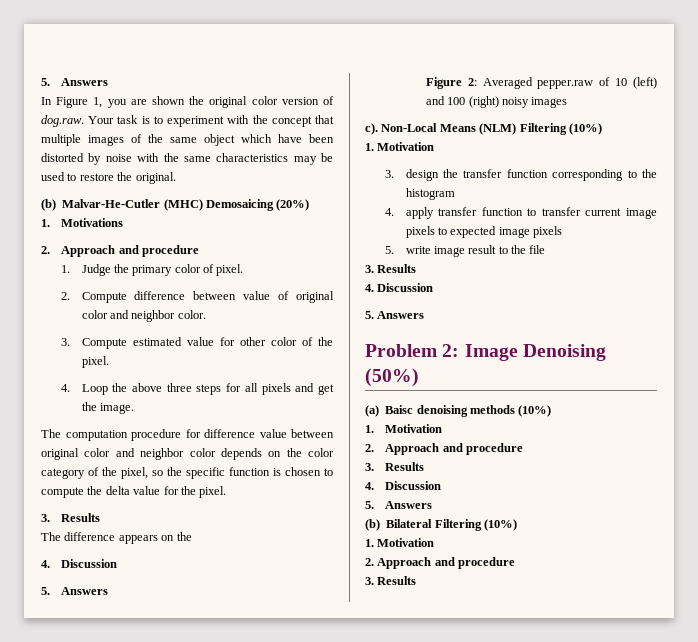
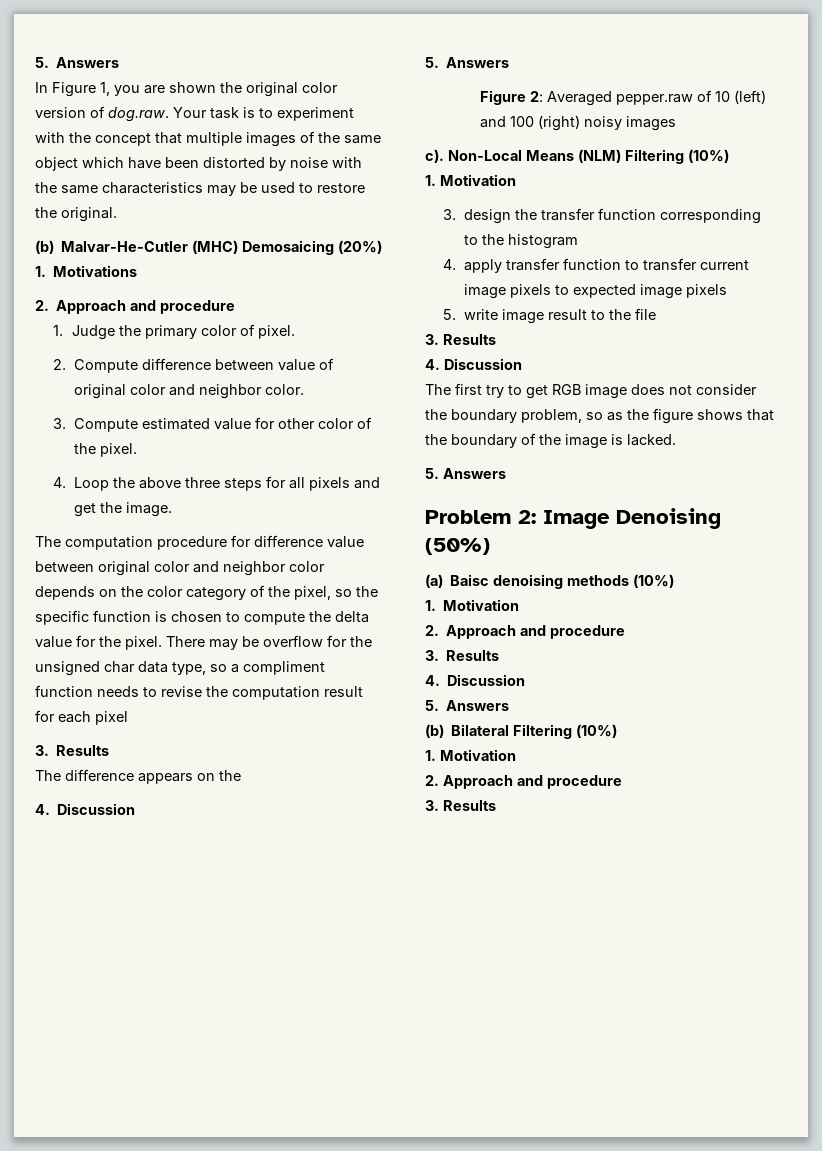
(227, 492) none -> [166,635,372,650] [35,661,325,676] [35,685,363,700] [35,710,128,725] There may be overflow for the unsigned char data type, so a compliment function needs to revise the computation result for each pixel
(434, 287) none -> [425,383,757,399] [425,408,774,424] [425,433,676,449] // The first try to get RGB image does not consider the boundary problem, so as the figure shows that the boundary of the image is lacked.

